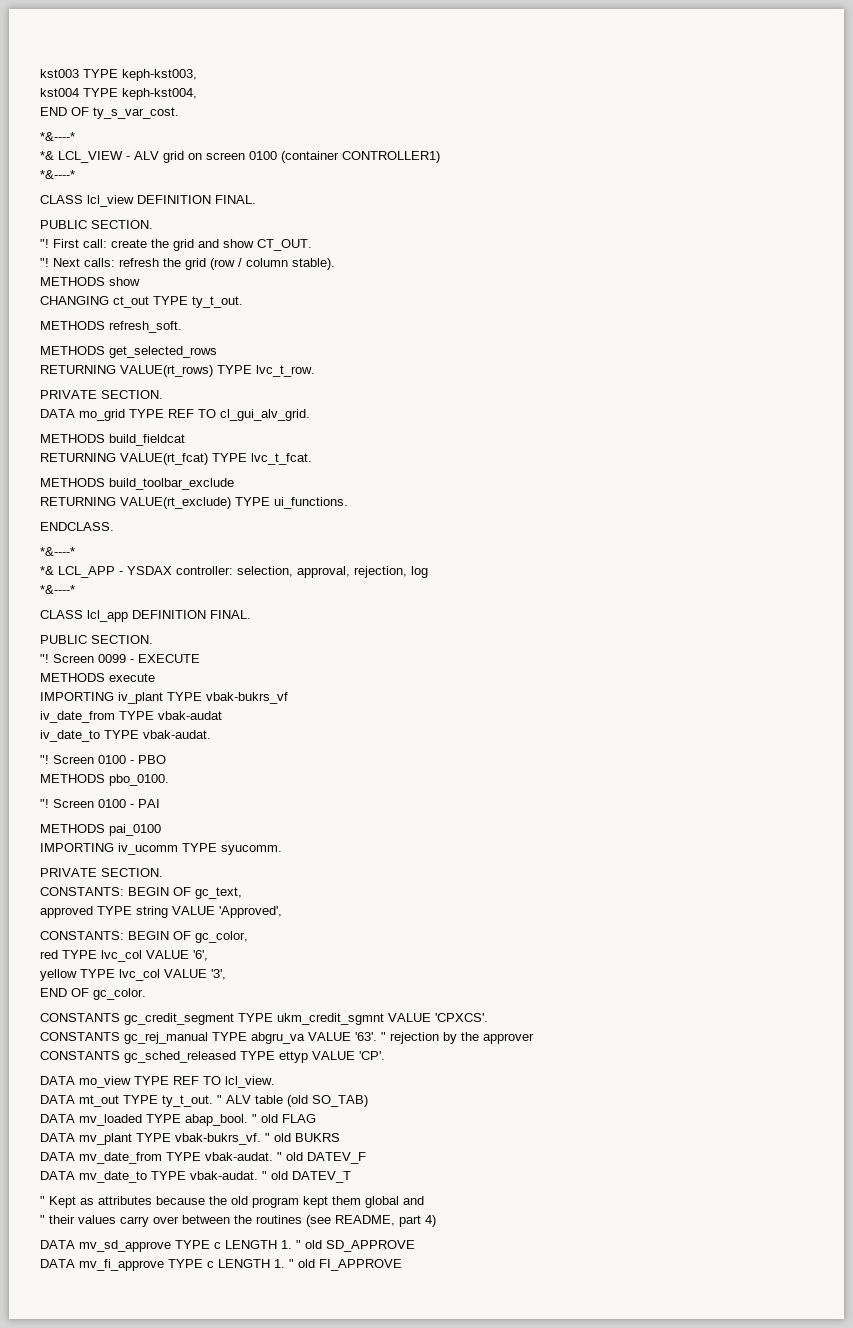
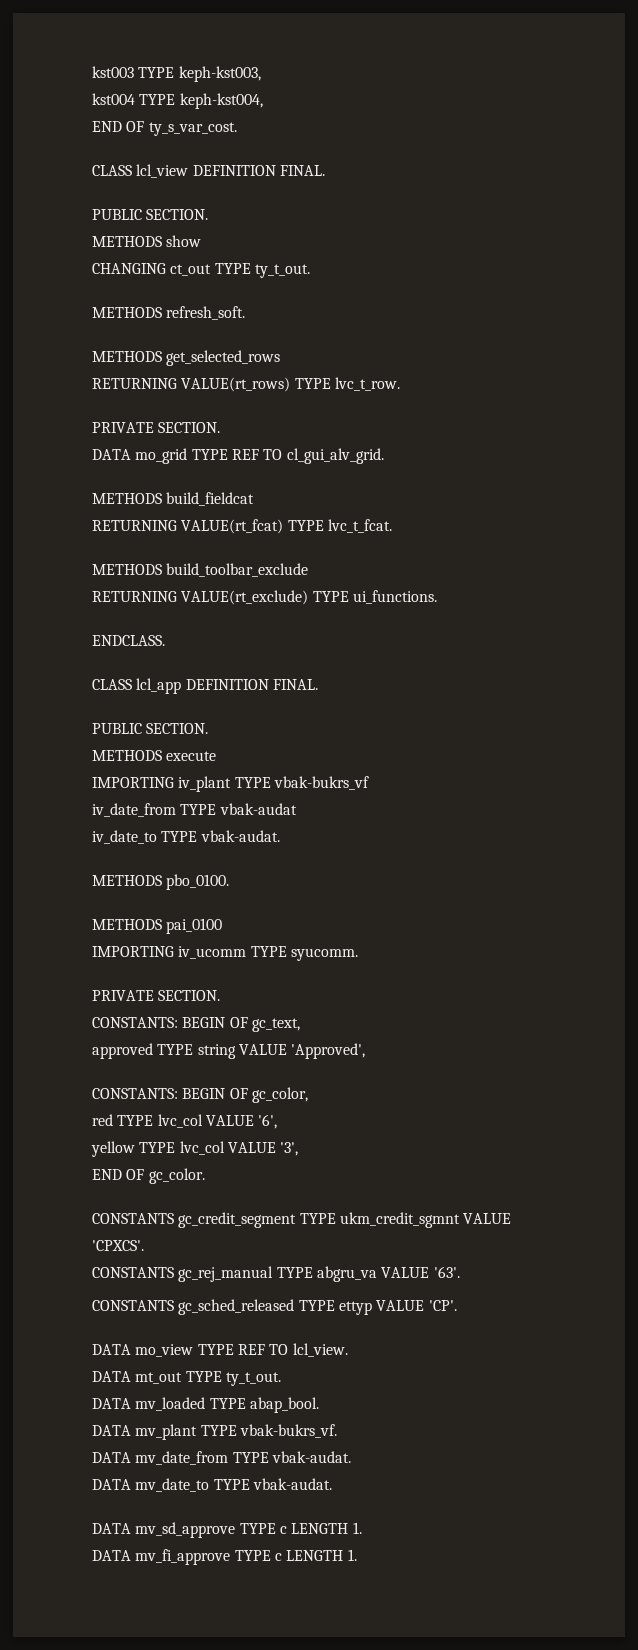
[40,132,75,141] [40,151,440,163] [40,170,75,179] // *&----* // *& LCL_VIEW - ALV grid on screen 0100 (container CONTROLLER1) // *&----* -> (237, 129) none
[40,239,312,251] [40,258,335,270] // "! First call: create the grid and show CT_OUT. // "! Next calls: refresh the grid (row / column stable). -> (209, 214) none
[40,547,75,556] [40,566,428,578] [40,585,75,594] // *&----* // *& LCL_APP - YSDAX controller: selection, approval, rejection, log // *&----* -> (165, 640) none
[40,654,200,663] // "! Screen 0099 - EXECUTE -> (209, 728) none
[40,755,166,764] [40,774,169,786] [40,799,160,808] "! Screen 0100 - PBO // METHODS pbo_0100. // "! Screen 0100 - PAI -> [92,874,230,890] METHODS pbo_0100.
[381,1032,534,1044] " rejection by the approver -> (460, 1272) none
[217,1095,368,1107] " ALV table (old SO_TAB) -> (281, 1379) none
[252,1114,316,1123] " old FLAG -> (319, 1405) none
[265,1133,340,1142] " old BUKRS -> (337, 1431) none
[277,1152,366,1164] " old DATEV_F -> (351, 1457) none
[262,1171,351,1183] [40,1196,424,1208] [40,1215,436,1227] " old DATEV_T // " Kept as attributes because the old program kept them global and // " their values carry over between the routines (see README, part 4) -> (332, 1484) none
[296,1240,415,1252] " old SD_APPROVE -> (362, 1528) none
[289,1259,402,1271] " old FI_APPROVE -> (357, 1555) none

